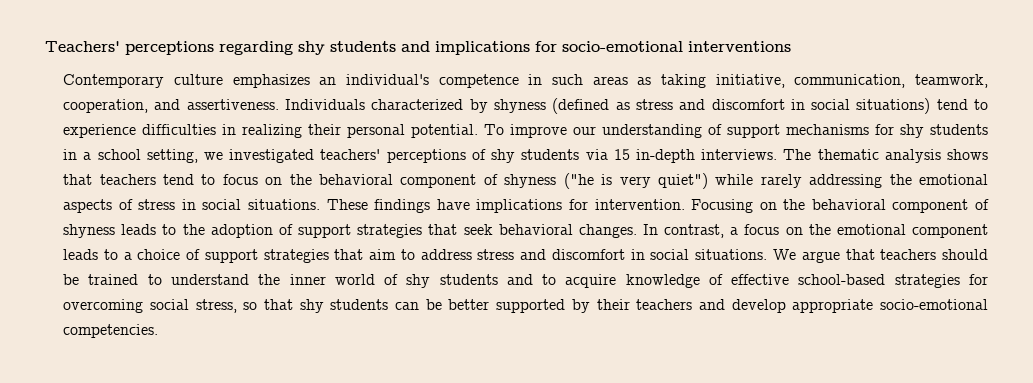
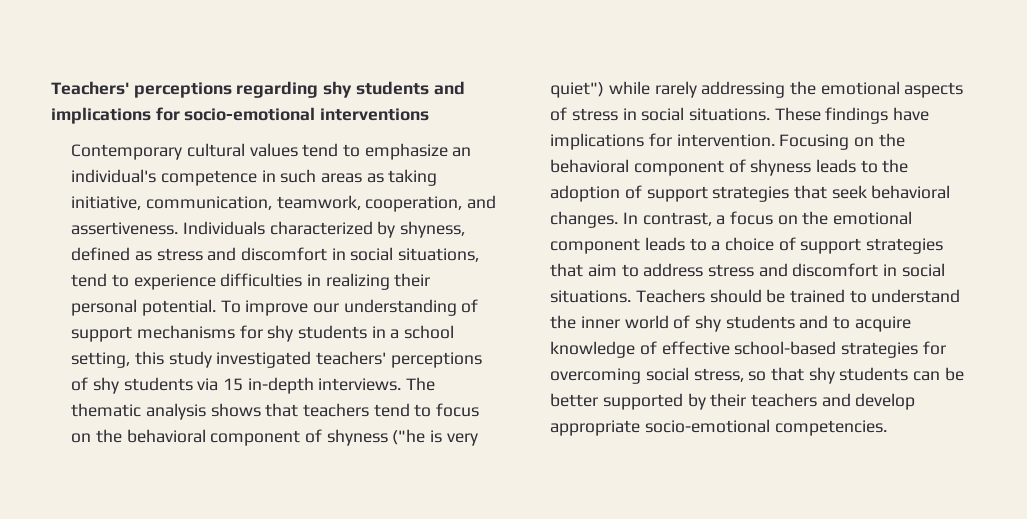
[173,74,310,88] culture emphasizes -> [186,143,448,160] cultural values tend to emphasize
[493,98,610,114] shyness (defined -> [399,221,465,238] [71,247,131,261] shyness, defined
[856,98,931,114] situations) -> [398,248,480,262] situations,
[204,152,224,160] we -> [134,351,212,368] this study
[772,249,937,263] We argue that teachers -> [635,289,705,303] Teachers

